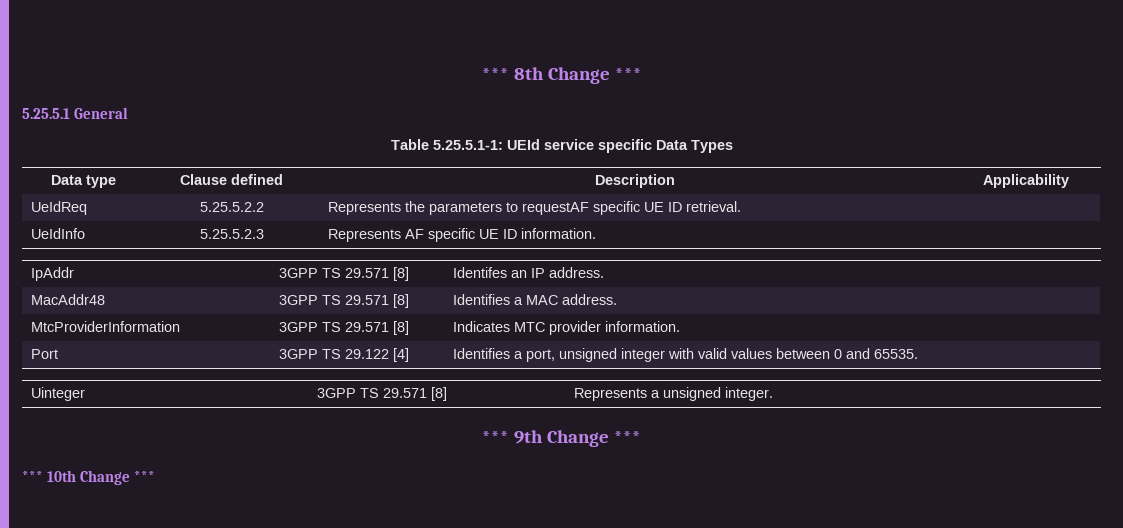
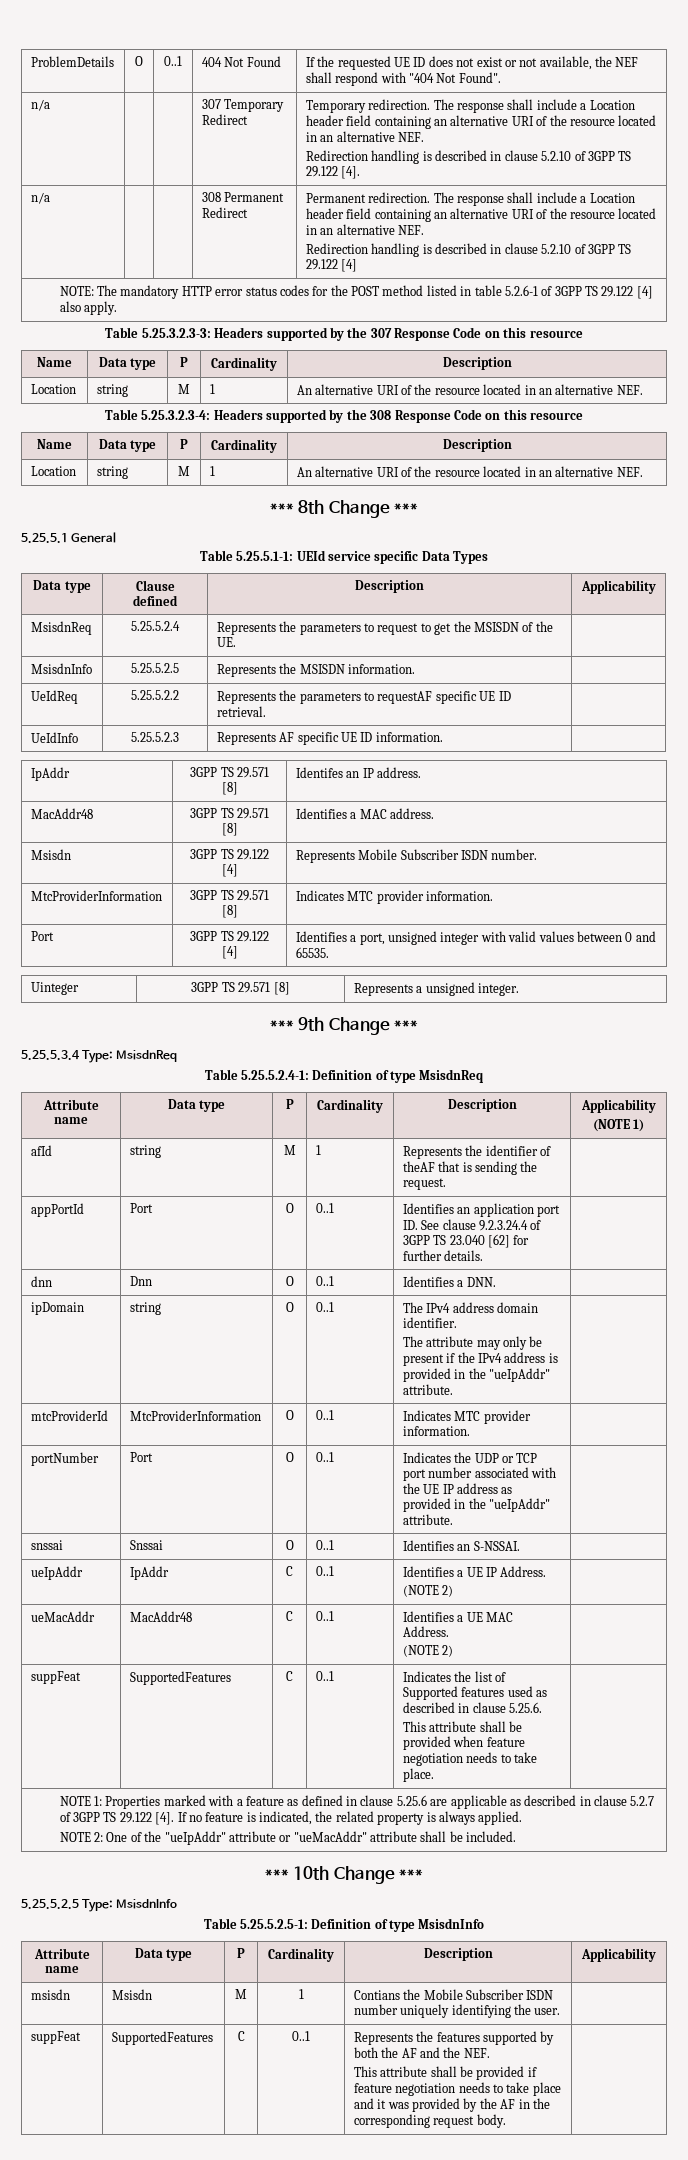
(481, 74) none -> [30,56,114,67] [135,56,143,66] [164,56,182,66] [201,56,281,67] [305,56,639,70] [305,72,501,86] [30,99,50,111] [201,99,285,112] [201,114,248,125] [305,99,635,113] [305,115,657,129] [305,131,425,142] [305,150,632,164] [305,166,361,179] [30,192,50,204] [201,192,285,202] [201,207,248,218] [305,192,635,206] [305,208,657,222] [305,224,425,235] [305,243,632,257] [305,259,358,272] [59,285,653,299] [59,301,118,315] [105,327,583,341] [37,357,72,367] [98,357,157,370] [180,357,188,367] [211,357,277,371] [442,357,512,370] [30,384,76,394] [96,384,128,397] [178,384,190,394] [209,384,215,394] [296,384,643,395] [104,409,584,423] [37,439,72,449] [98,439,157,452] [180,439,188,449] [211,439,277,453] [442,439,512,452] [30,466,76,476] [96,466,128,479] [178,466,190,476] [209,466,215,476] [296,466,643,477] ProblemDetails | O | 0..1 | 404 Not Found | If the requested UE ID does not exist or not available, the NEF shall respond with "404 Not Found". // n/a | | | 307 Temporary Redirect | Temporary redirection. The response shall include a Location header field containing an alternative URI of the resource located in an alternative NEF. // Redirection handling is described in clause 5.2.10 of 3GPP TS 29.122 [4]. // n/a | | | 308 Permanent Redirect | Permanent redirection. The response shall include a Location header field containing an alternative URI of the resource located in an alternative NEF. // Redirection handling is described in clause 5.2.10 of 3GPP TS 29.122 [4] // NOTE: The mandatory HTTP error status codes for the POST method listed in table 5.2.6-1 of 3GPP TS 29.122 [4] also apply. // Table 5.25.3.2.3-3: Headers supported by the 307 Response Code on this resource // Name | Data type | P | Cardinality | Description // Location | string | M | 1 | An alternative URI of the resource located in an alternative NEF. // Table 5.25.3.2.3-4: Headers supported by the 308 Response Code on this resource // Name | Data type | P | Cardinality | Description // Location | string | M | 1 | An alternative URI of the resource located in an alternative NEF. //
(1069, 181) none -> [30,621,92,635] [131,621,180,631] [216,621,553,635] [216,637,236,647] [30,663,92,674] [131,663,179,673] [216,663,416,677] // MsisdnReq | 5.25.5.2.4 | Represents the parameters to request to get the MSISDN of the UE. | // MsisdnInfo | 5.25.5.2.5 | Represents the MSISDN information. |
(617, 299) none -> [30,849,71,860] [190,849,269,860] [221,864,238,877] [295,849,538,863] // Msisdn | 3GPP TS 29.122 [4] | Represents Mobile Subscriber ISDN number.
[22,470,155,485] *** 10th Change *** -> [21,1050,178,1063] [204,1069,484,1083] [42,1099,99,1110] [54,1117,88,1124] [167,1099,226,1112] [285,1099,294,1109] [317,1099,383,1113] [447,1099,517,1112] [580,1099,656,1113] [592,1119,645,1132] [30,1145,52,1156] [129,1145,161,1158] [283,1145,296,1155] [315,1145,321,1155] [402,1145,552,1159] [402,1161,538,1175] [402,1178,446,1190] [30,1203,84,1217] [129,1203,153,1213] [285,1203,294,1213] [315,1203,334,1213] [402,1203,561,1217] [402,1219,542,1231] [402,1234,530,1248] [402,1250,484,1261] [30,1276,52,1287] [129,1276,152,1286] [285,1276,294,1286] [315,1276,334,1286] [402,1276,496,1287] [30,1302,84,1315] [129,1302,161,1315] [285,1302,294,1312] [315,1302,334,1312] [402,1302,539,1313] [402,1317,457,1328] [402,1336,543,1350] [402,1352,558,1366] [402,1368,551,1382] [402,1384,453,1395] [30,1410,108,1421] [129,1410,261,1421] [285,1410,294,1420] [315,1410,334,1420] [402,1410,531,1424] [402,1426,470,1436] [30,1452,99,1466] [129,1452,153,1462] [285,1452,294,1462] [315,1452,334,1462] [402,1452,538,1463] [402,1467,557,1481] [402,1483,513,1494] [402,1498,551,1512] [402,1514,453,1525] [30,1540,63,1550] [129,1540,163,1550] [285,1540,294,1550] [315,1540,334,1550] [402,1540,520,1551] [30,1566,83,1580] [129,1566,169,1580] [286,1566,293,1576] [315,1566,334,1576] [402,1566,547,1577] [402,1585,454,1597] [30,1611,95,1622] [129,1611,192,1622] [286,1611,293,1621] [315,1611,334,1621] [402,1611,514,1622] [402,1626,449,1637] [402,1645,454,1657] [30,1671,81,1684] [129,1671,231,1685] [286,1671,293,1681] [315,1671,334,1681] [402,1671,507,1682] [402,1686,548,1700] [402,1702,543,1713] [402,1721,523,1732] [402,1736,525,1750] [402,1752,538,1766] [402,1768,434,1782] [59,1795,655,1809] [59,1811,523,1825] [59,1831,517,1845] [264,1866,424,1884] [21,1899,178,1912] [203,1918,485,1932] [33,1948,90,1959] [45,1966,79,1973] [134,1948,193,1961] [237,1948,245,1958] [268,1948,334,1962] [423,1948,493,1961] [581,1948,656,1962] [30,1989,70,2000] [111,1989,152,2000] [235,1989,247,1999] [298,1989,304,1999] [353,1989,554,2000] [353,2004,561,2018] [30,2031,81,2044] [111,2031,213,2045] [237,2031,245,2041] [292,2031,310,2041] [353,2031,555,2045] [353,2047,490,2058] [353,2066,537,2080] [353,2082,561,2096] [353,2098,550,2112] [353,2114,506,2128] 5.25.5.3.4 Type: MsisdnReq // Table 5.25.5.2.4-1: Definition of type MsisdnReq // Attribute name | Data type | P | Cardinality | Description | Applicability // (NOTE 1) // afId | string | M | 1 | Represents the identifier of theAF that is sending the request. | // appPortId | Port | O | 0..1 | Identifies an application port ID. See clause 9.2.3.24.4 of 3GPP TS 23.040 [62] for further details. | // dnn | Dnn | O | 0..1 | Identifies a DNN. | // ipDomain | string | O | 0..1 | The IPv4 address domain identifier. // The attribute may only be present if the IPv4 address is provided in the "ueIpAddr" attribute. | // mtcProviderId | MtcProviderInformation | O | 0..1 | Indicates MTC provider information. | // portNumber | Port | O | 0..1 | Indicates the UDP or TCP port number associated with the UE IP address as provided in the "ueIpAddr" attribute. | // snssai | Snssai | O | 0..1 | Identifies an S-NSSAI. | // ueIpAddr | IpAddr | C | 0..1 | Identifies a UE IP Address. // (NOTE 2) | // ueMacAddr | MacAddr48 | C | 0..1 | Identifies a UE MAC Address. // (NOTE 2) | // suppFeat | SupportedFeatures | C | 0..1 | Indicates the list of Supported features used as described in clause 5.25.6. // This attribute shall be provided when feature negotiation needs to take place. | // NOTE 1: Properties marked with a feature as defined in clause 5.25.6 are applicable as described in clause 5.2.7 of 3GPP TS 29.122 [4]. If no feature is indicated, the related property is always applied. // NOTE 2: One of the "ueIpAddr" attribute or "ueMacAddr" attribute shall be included. // *** 10th Change *** // 5.25.5.2.5 Type: MsisdnInfo // Table 5.25.5.2.5-1: Definition of type MsisdnInfo // Attribute name | Data type | P | Cardinality | Description | Applicability // msisdn | Msisdn | M | 1 | Contians the Mobile Subscriber ISDN number uniquely identifying the user. | // suppFeat | SupportedFeatures | C | 0..1 | Represents the features supported by both the AF and the NEF. // This attribute shall be provided if feature negotiation needs to take place and it was provided by the AF in the corresponding request body. |

